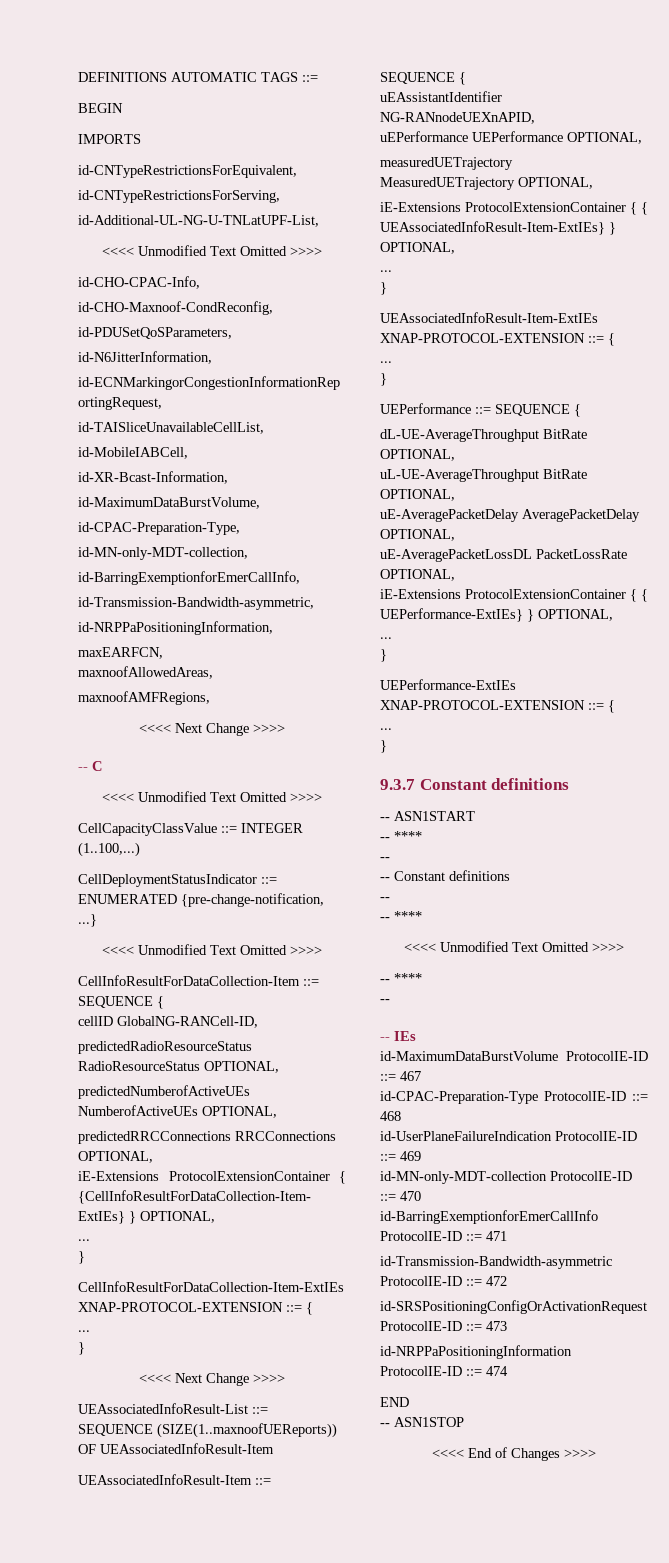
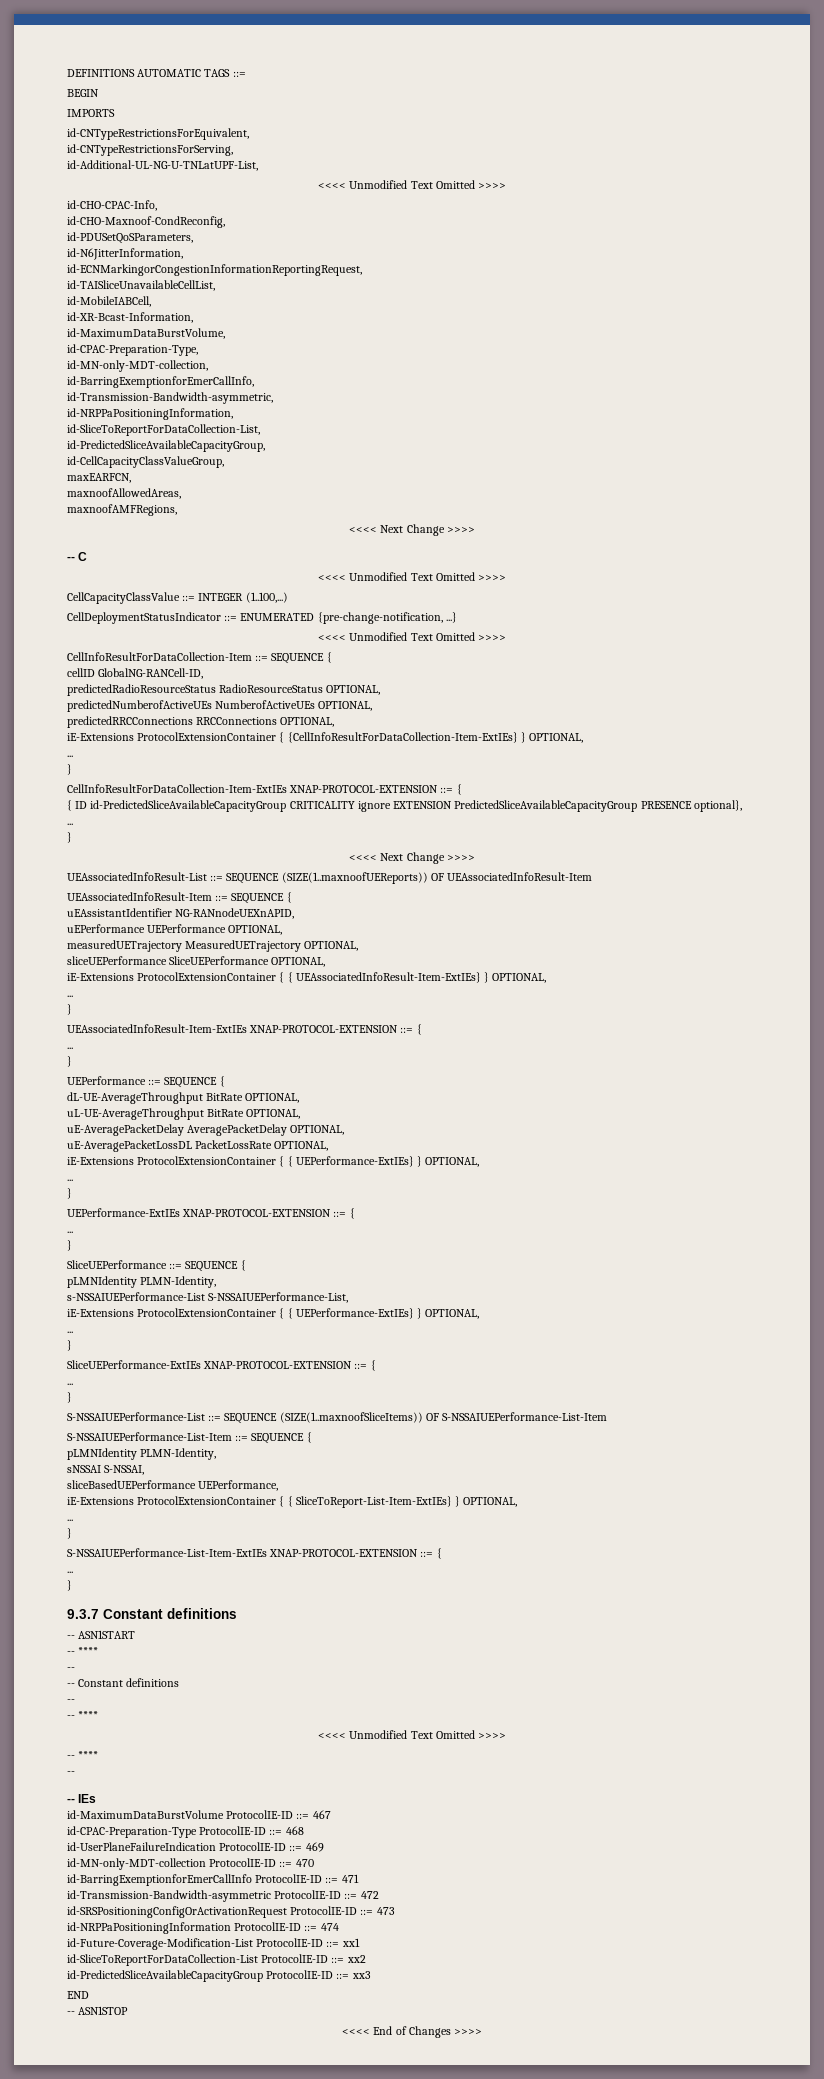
(273, 628) none -> [67,424,260,436] [67,440,265,452] [67,456,224,468] // id-SliceToReportForDataCollection-List, // id-PredictedSliceAvailableCapacityGroup, // id-CellCapacityClassValueGroup,
(313, 1308) none -> [67,800,742,812] // { ID id-PredictedSliceAvailableCapacityGroup CRITICALITY ignore EXTENSION PredictedSliceAvailableCapacityGroup PRESENCE optional},
(593, 183) none -> [67,956,326,967] // sliceUEPerformance SliceUEPerformance OPTIONAL,
(387, 746) none -> [67,1260,246,1272] [67,1276,217,1288] [67,1292,349,1303] [67,1308,480,1319] [67,1331,73,1333] [67,1340,72,1351] [67,1360,376,1371] [67,1383,73,1385] [67,1392,72,1403] [67,1412,608,1424] [67,1432,312,1444] [67,1448,217,1460] [67,1465,145,1475] [67,1480,279,1491] [67,1496,518,1508] [67,1519,73,1521] [67,1528,72,1539] [67,1548,442,1559] [67,1571,73,1573] [67,1580,72,1591] // SliceUEPerformance ::= SEQUENCE { // pLMNIdentity PLMN-Identity, // s-NSSAIUEPerformance-List S-NSSAIUEPerformance-List, // iE-Extensions ProtocolExtensionContainer { { UEPerformance-ExtIEs} } OPTIONAL, // ... // } // SliceUEPerformance-ExtIEs XNAP-PROTOCOL-EXTENSION ::= { // ... // } // S-NSSAIUEPerformance-List ::= SEQUENCE (SIZE(1..maxnoofSliceItems)) OF S-NSSAIUEPerformance-List-Item // S-NSSAIUEPerformance-List-Item ::= SEQUENCE { // pLMNIdentity PLMN-Identity, // sNSSAI S-NSSAI, // sliceBasedUEPerformance UEPerformance, // iE-Extensions ProtocolExtensionContainer { { SliceToReport-List-Item-ExtIEs} } OPTIONAL, // ... // } // S-NSSAIUEPerformance-List-Item-ExtIEs XNAP-PROTOCOL-EXTENSION ::= { // ... // }
(508, 1371) none -> [67,1938,360,1950] [67,1954,366,1966] [67,1970,371,1982] // id-Future-Coverage-Modification-List ProtocolIE-ID ::= xx1 // id-SliceToReportForDataCollection-List ProtocolIE-ID ::= xx2 // id-PredictedSliceAvailableCapacityGroup ProtocolIE-ID ::= xx3

